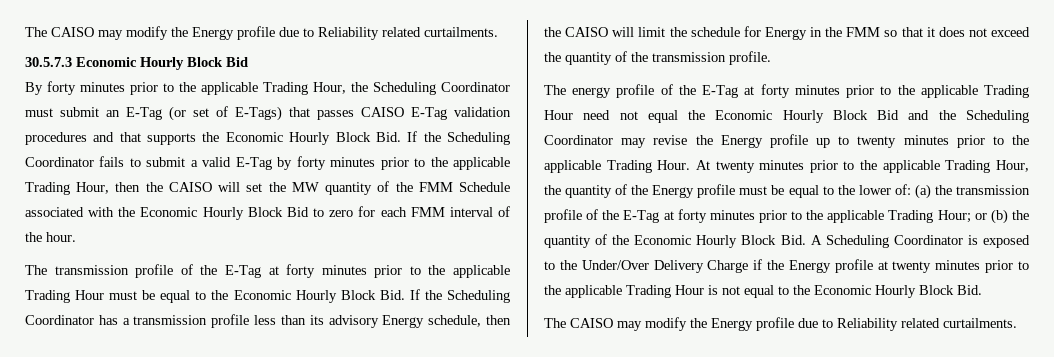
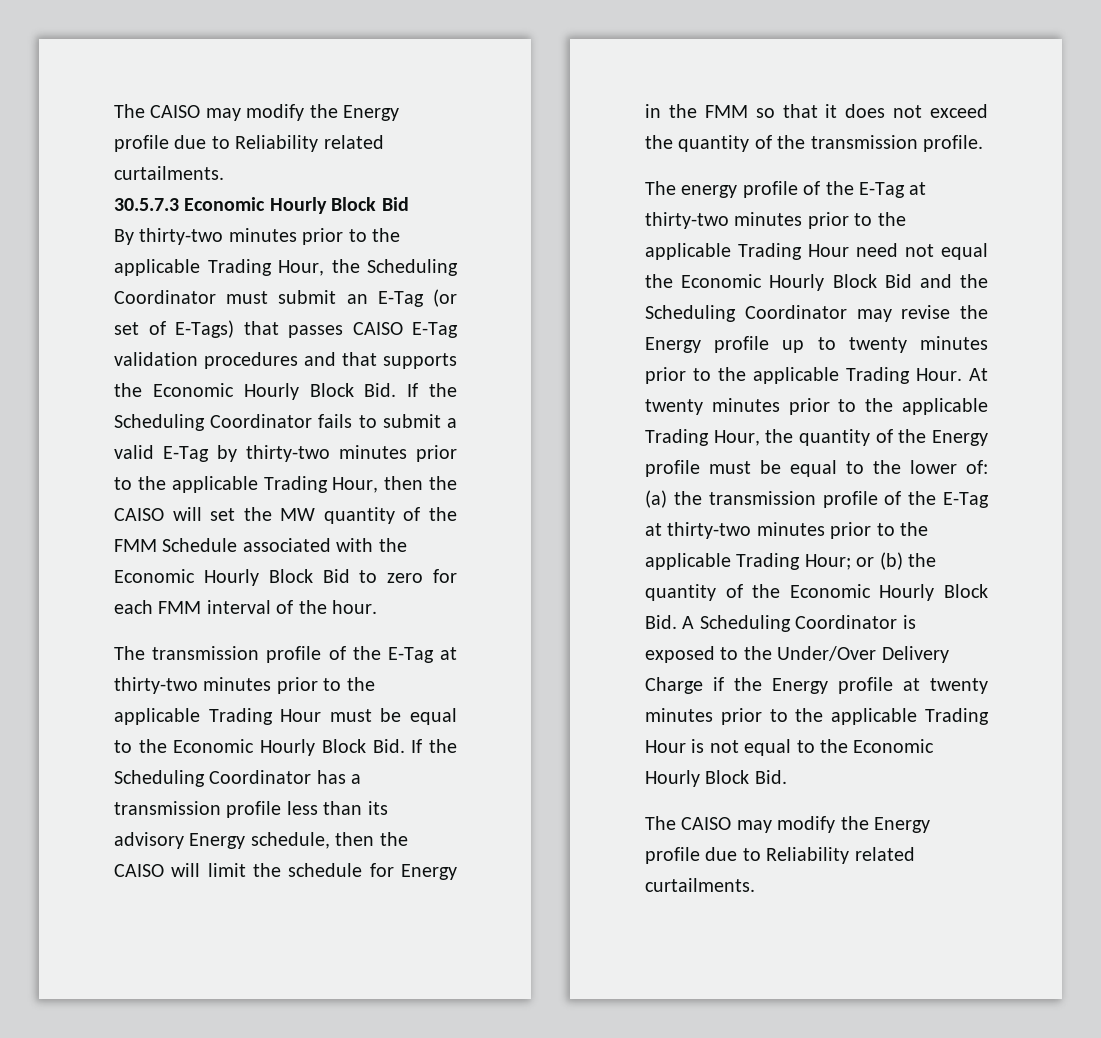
[47,81,76,95] forty -> [139,228,224,245] thirty-two
[296,156,326,170] forty -> [246,445,330,462] thirty-two
[286,264,316,278] forty -> [114,677,198,694] thirty-two
[760,84,790,98] forty -> [645,212,729,229] thirty-two
[677,209,707,223] forty -> [667,522,752,539] thirty-two

